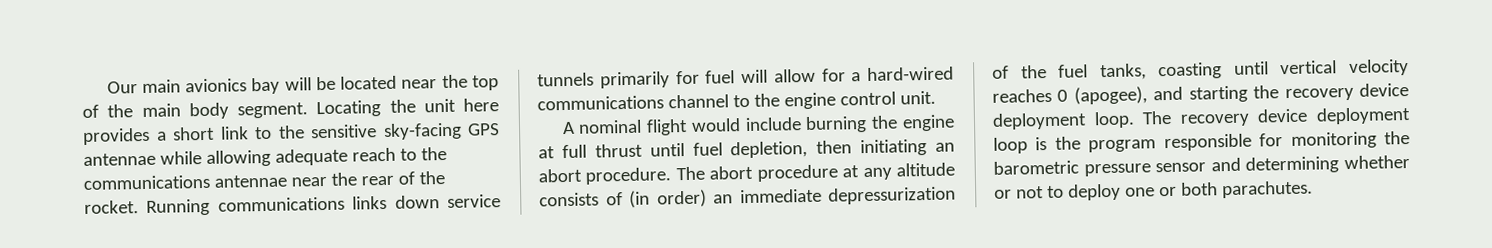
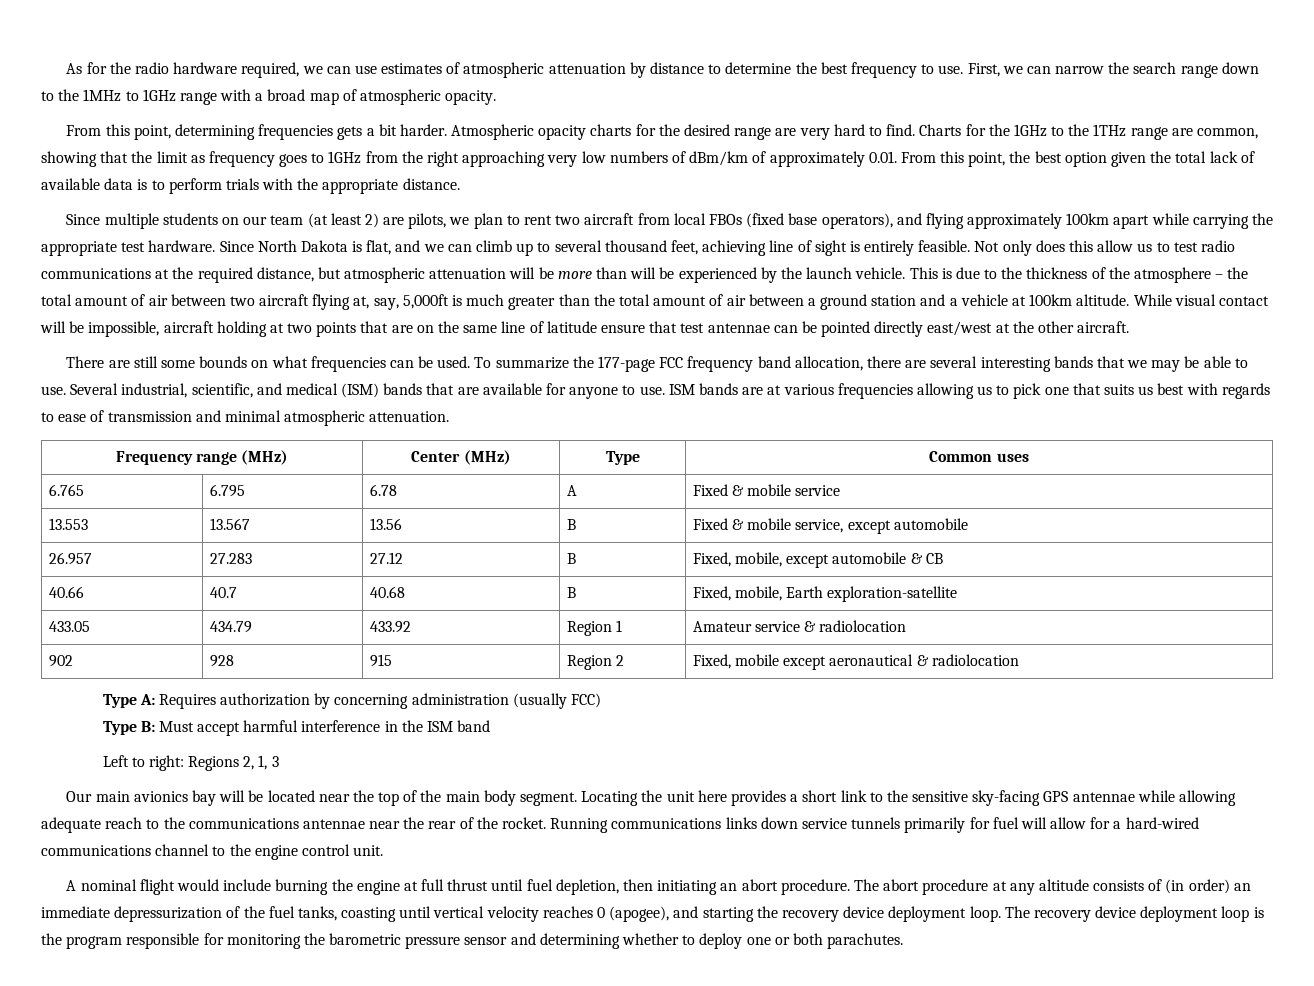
(106, 87) none -> [66,62,1259,78] [41,89,497,105] [66,124,1258,140] [41,151,1255,167] [41,178,460,194] [66,213,1273,229] [41,240,1235,256] [41,267,1249,283] [41,294,1269,310] [40,321,1130,337] [66,356,1248,372] [41,383,1270,399] [41,410,450,426] [115,450,289,465] [411,450,511,465] [605,451,640,465] [929,451,1029,462] [48,484,84,496] [209,484,245,497] [369,484,397,496] [566,485,577,496] [692,484,841,496] [48,518,88,530] [209,518,250,530] [369,518,402,530] [566,519,576,530] [692,518,968,534] [48,552,92,565] [209,553,252,564] [369,552,403,564] [566,553,576,564] [692,552,943,568] [48,586,84,598] [209,587,237,598] [369,586,405,598] [566,587,576,598] [692,586,958,602] [48,621,90,632] [209,621,252,633] [369,621,411,633] [566,620,622,636] [692,620,907,632] [48,655,73,667] [209,655,234,667] [369,654,392,667] [566,655,624,670] [692,654,1019,670] [102,693,601,709] [102,720,491,736] [102,755,279,771] As for the radio hardware required, we can use estimates of atmospheric attenuation by distance to determine the best frequency to use. First, we can narrow the search range down to the 1MHz to 1GHz range with a broad map of atmospheric opacity. // From this point, determining frequencies gets a bit harder. Atmospheric opacity charts for the desired range are very hard to find. Charts for the 1GHz to the 1THz range are common, showing that the limit as frequency goes to 1GHz from the right approaching very low numbers of dBm/km of approximately 0.01. From this point, the best option given the total lack of available data is to perform trials with the appropriate distance. // Since multiple students on our team (at least 2) are pilots, we plan to rent two aircraft from local FBOs (fixed base operators), and flying approximately 100km apart while carrying the appropriate test hardware. Since North Dakota is flat, and we can climb up to several thousand feet, achieving line of sight is entirely feasible. Not only does this allow us to test radio communications at the required distance, but atmospheric attenuation will be more than will be experienced by the launch vehicle. This is due to the thickness of the atmosphere – the total amount of air between two aircraft flying at, say, 5,000ft is much greater than the total amount of air between a ground station and a vehicle at 100km altitude. While visual contact will be impossible, aircraft holding at two points that are on the same line of latitude ensure that test antennae can be pointed directly east/west at the other aircraft. // There are still some bounds on what frequencies can be used. To summarize the 177-page FCC frequency band allocation, there are several interesting bands that we may be able to use. Several industrial, scientific, and medical (ISM) bands that are available for anyone to use. ISM bands are at various frequencies allowing us to pick one that suits us best with regards to ease of transmission and minimal atmospheric attenuation. // Frequency range (MHz) | Center (MHz) | Type | Common uses // 6.765 | 6.795 | 6.78 | A | Fixed & mobile service // 13.553 | 13.567 | 13.56 | B | Fixed & mobile service, except automobile // 26.957 | 27.283 | 27.12 | B | Fixed, mobile, except automobile & CB // 40.66 | 40.7 | 40.68 | B | Fixed, mobile, Earth exploration-satellite // 433.05 | 434.79 | 433.92 | Region 1 | Amateur service & radiolocation // 902 | 928 | 915 | Region 2 | Fixed, mobile except aeronautical & radiolocation // Type A: Requires authorization by concerning administration (usually FCC) // Type B: Must accept harmful interference in the ISM band // Left to right: Regions 2, 1, 3 //
[994,186,1044,199] or not -> (680, 939) none

